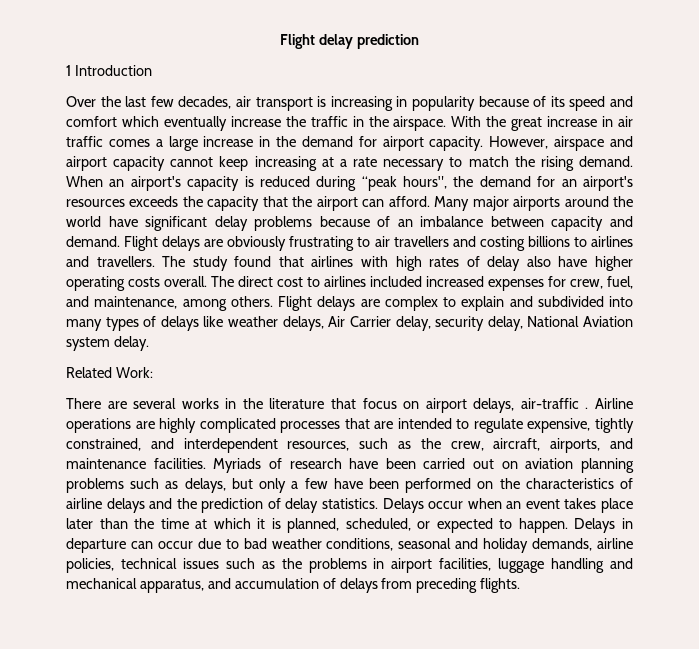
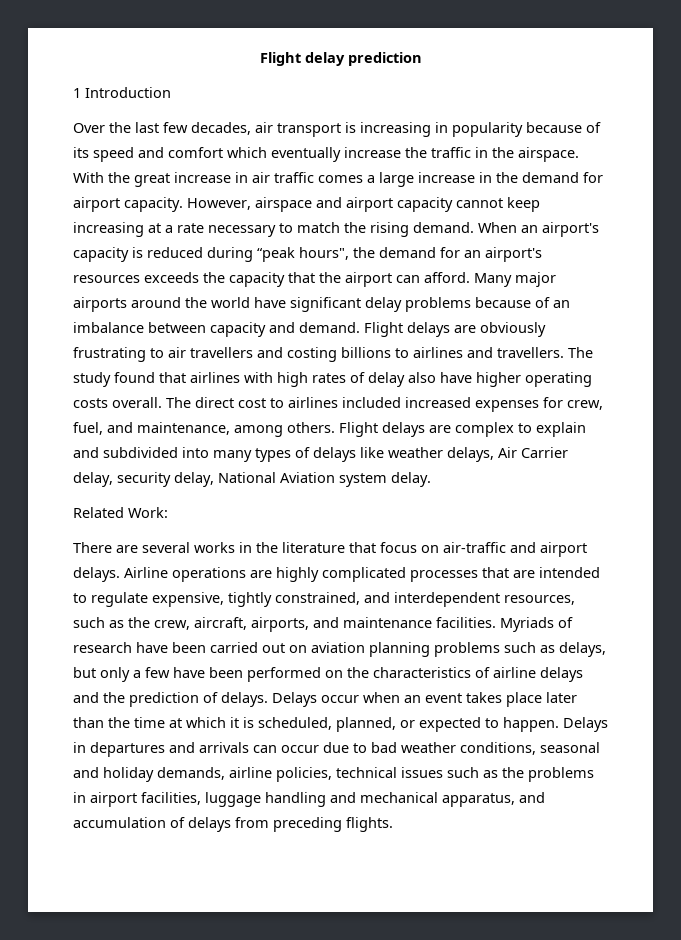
[425,398,589,413] airport delays, air-traffic . -> [443,542,587,557] [73,567,120,582] air-traffic and airport delays.
[285,498,379,513] delay statistics. -> [221,692,268,707] delays.
[287,518,411,533] planned, scheduled, -> [258,717,396,732] scheduled, planned,
[66,538,126,553] departure -> [90,742,249,757] departures and arrivals

